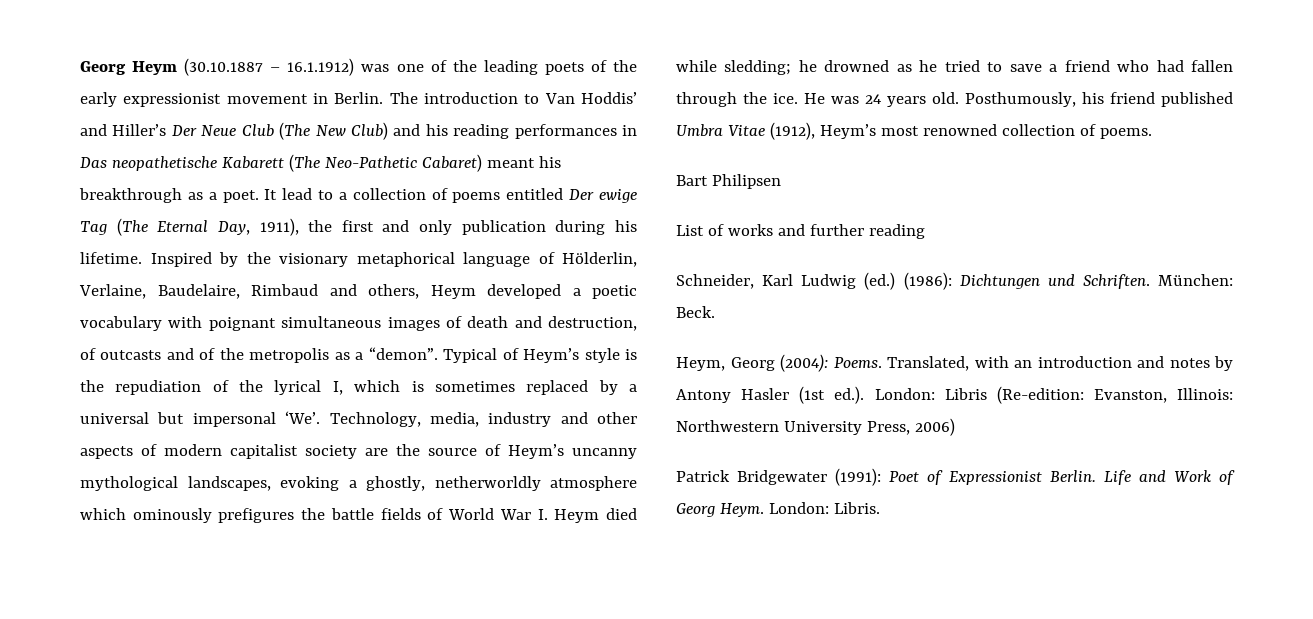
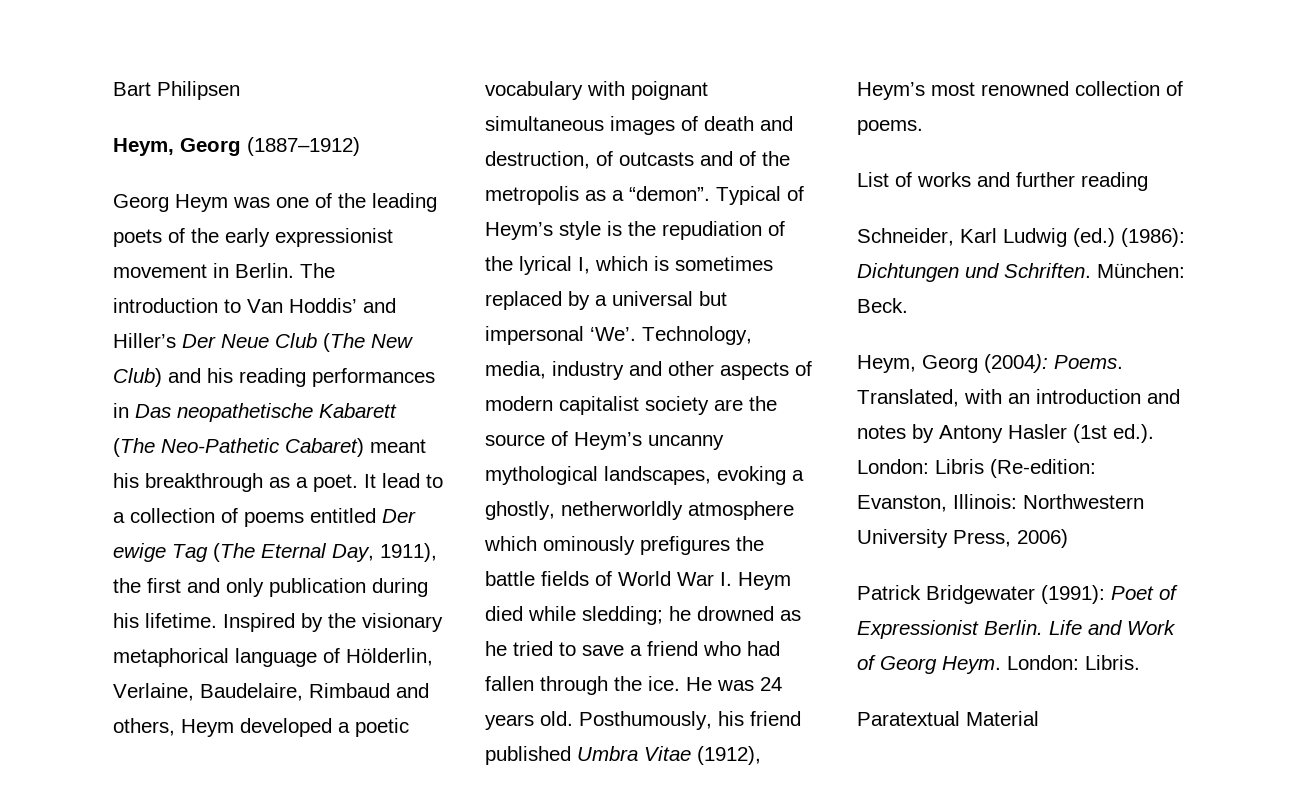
[80,58,355,76] Georg Heym (30.10.1887 – 16.1.1912) -> [113,81,240,100] [113,137,360,156] [113,194,228,212] Bart Philipsen // Heym, Georg (1887–1912) // Georg Heym
[676,174,781,189] // Bart Philipsen -> (923, 127) none
(880, 508) none -> [857,711,1039,726] // Paratextual Material

